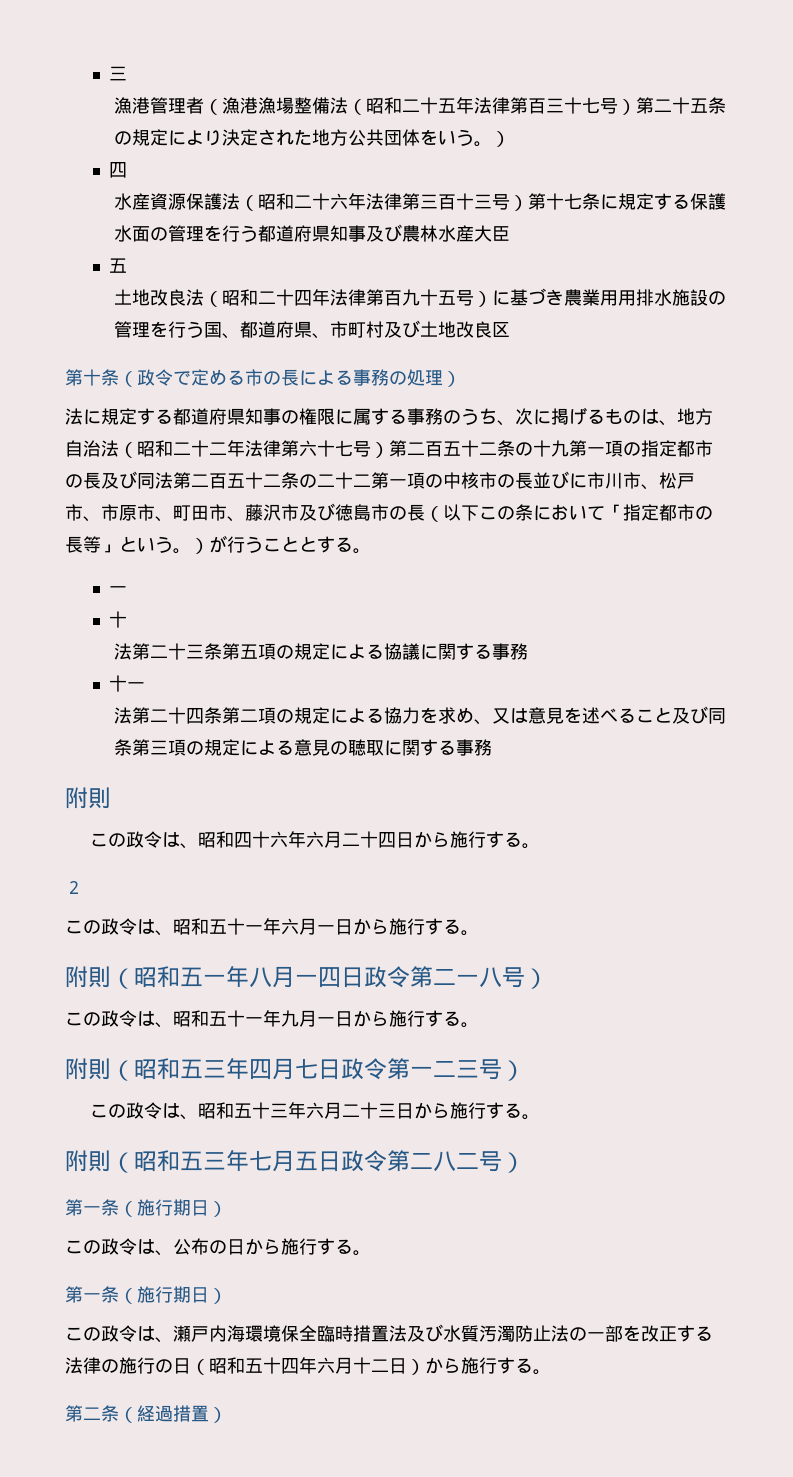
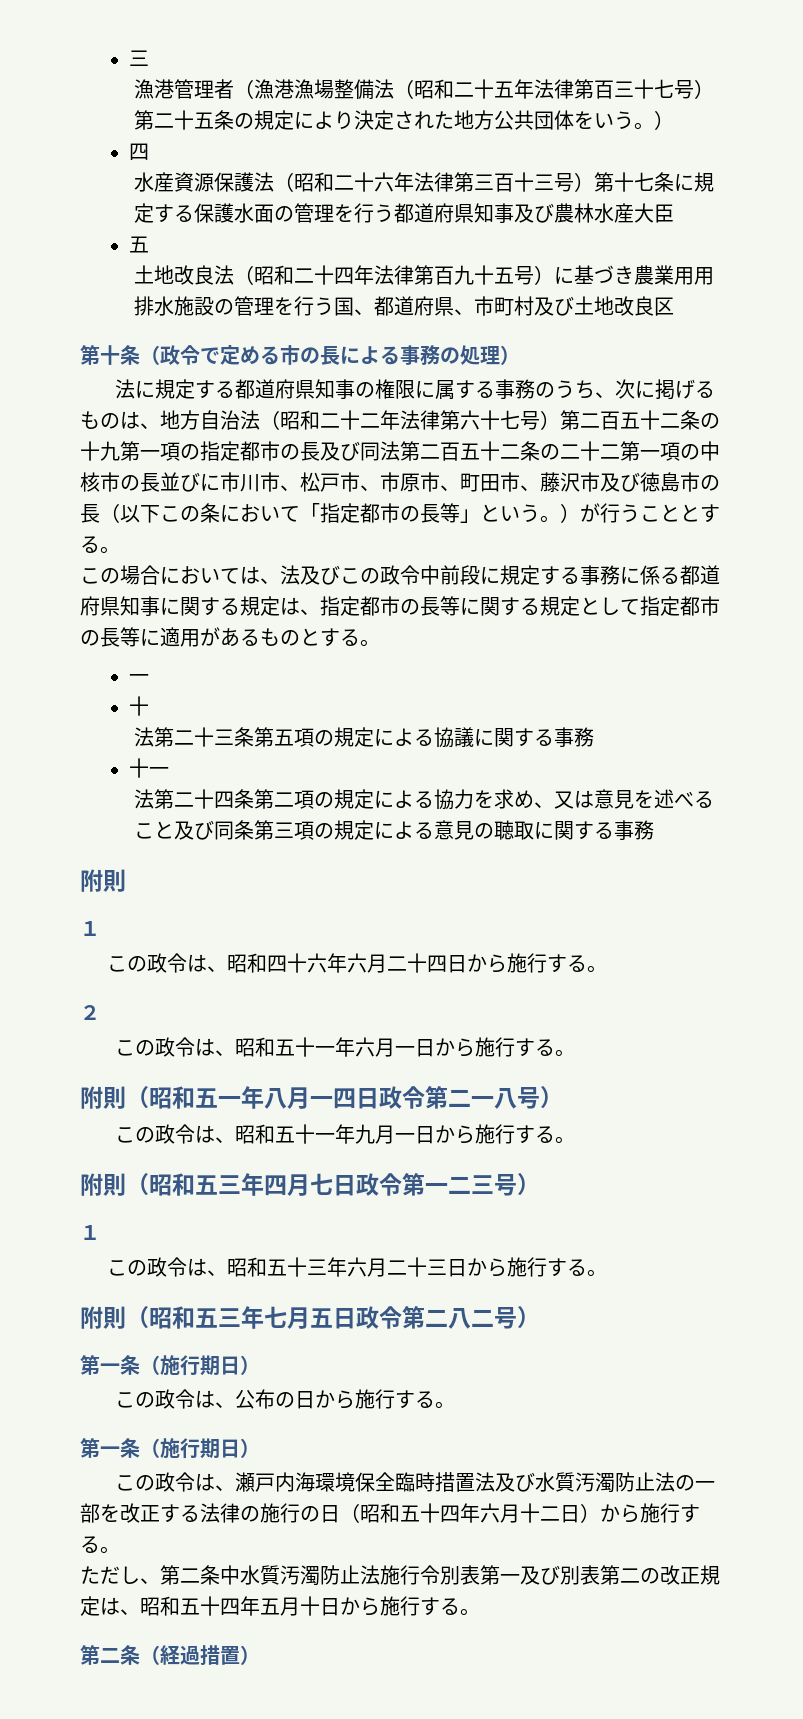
(371, 551) none -> [80,565,720,585] [80,596,720,616] [80,627,380,647] // この場合においては、法及びこの政令中前段に規定する事務に係る都道府県知事に関する規定は、指定都市の長等に関する規定として指定都市の長等に適用があるものとする。
(111, 798) none -> [80,921,100,936] // １
(525, 1070) none -> [80,1225,100,1240] // １
(551, 1372) none -> [80,1565,720,1586] [80,1596,480,1616] // ただし、第二条中水質汚濁防止法施行令別表第一及び別表第二の改正規定は、昭和五十四年五月十日から施行する。

